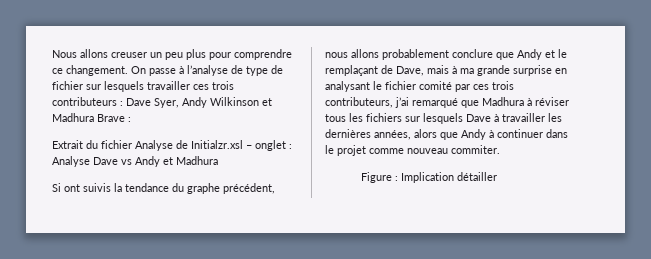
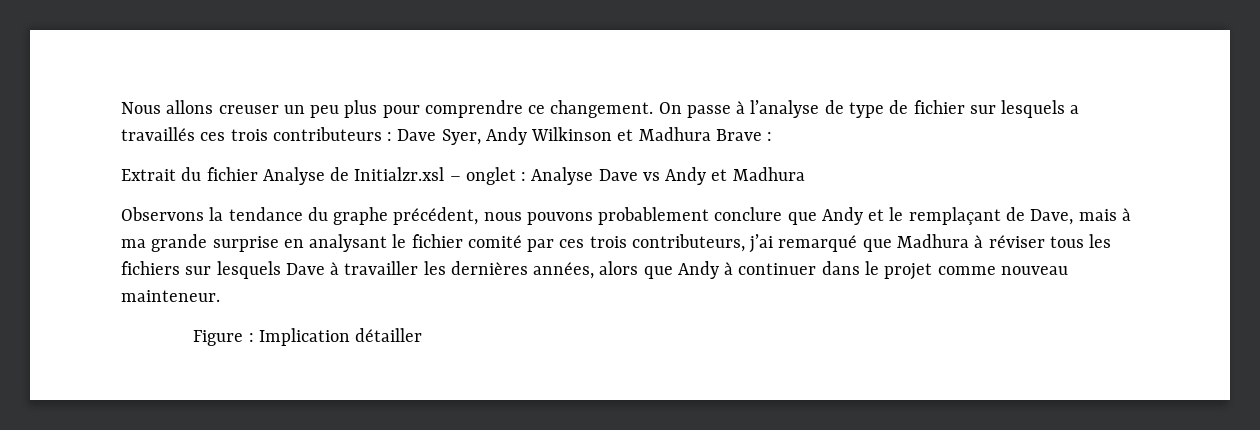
[147,81,190,90] travailler -> [1070,105,1080,114] [121,127,195,141] a travaillés
[52,183,111,192] Si ont suivis -> [121,207,204,221] Observons
[351,49,379,58] allons -> [526,212,593,225] pouvons
[451,145,500,154] commiter. -> [121,290,220,302] mainteneur.

